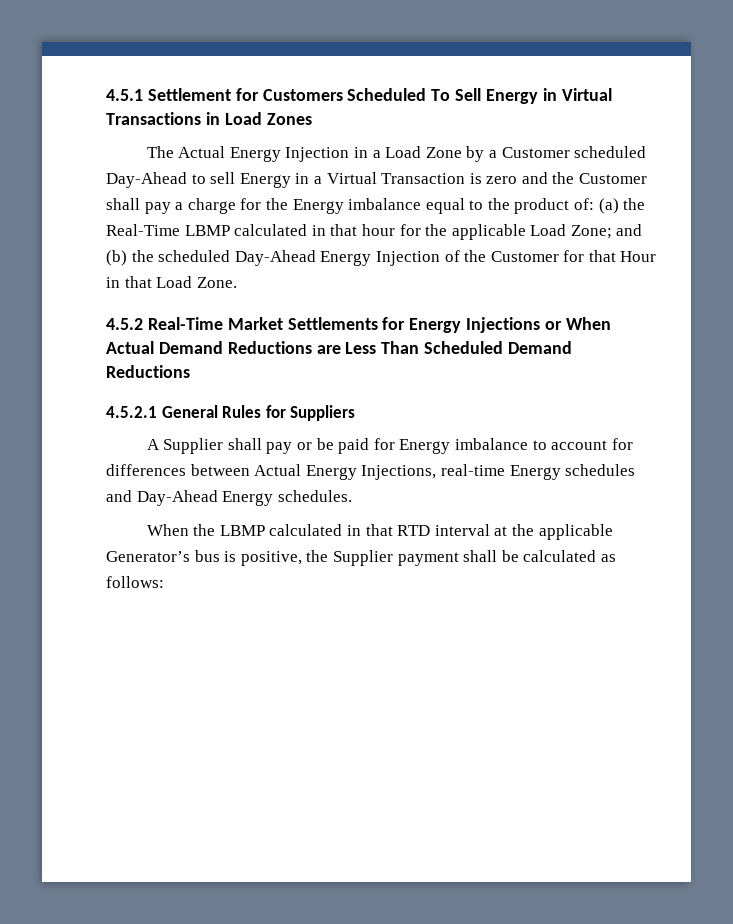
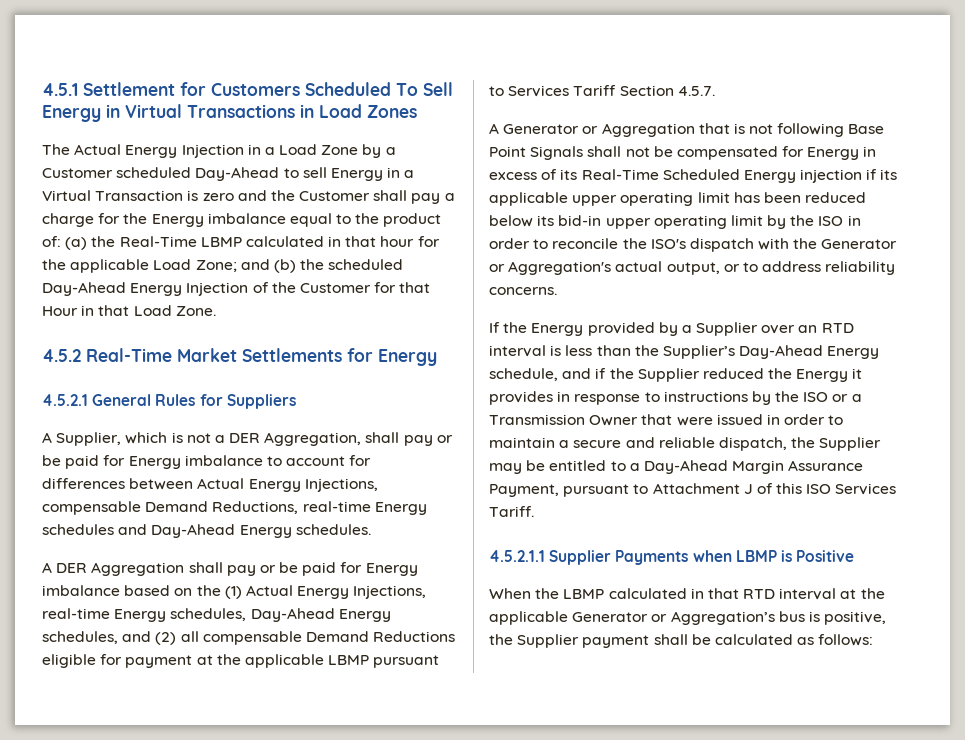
[466,317,611,333] [106,341,573,354] [106,365,190,378] Injections or When Actual Demand Reductions are Less Than Scheduled Demand Reductions -> (437, 357) none
[163,438,224,454] Supplier -> [56,432,362,446] Supplier, which is not a DER Aggregation,
(437, 472) none -> [42,501,299,515] compensable Demand Reductions,
(352, 496) none -> [42,562,418,576] [42,585,427,599] [42,608,391,622] [42,631,456,645] [42,654,440,668] [489,85,715,97] [489,123,885,137] [489,146,877,160] [489,169,898,183] [489,192,867,206] [489,215,861,229] [489,238,898,252] [489,261,896,275] [489,287,557,295] [489,322,854,336] [489,345,880,359] [489,368,863,382] [489,391,862,405] [489,414,844,426] [489,437,882,451] [489,460,864,474] [489,483,897,497] [489,506,534,517] [489,550,855,565] // A DER Aggregation shall pay or be paid for Energy imbalance based on the (1) Actual Energy Injections, real-time Energy schedules, Day-Ahead Energy schedules, and (2) all compensable Demand Reductions eligible for payment at the applicable LBMP pursuant to Services Tariff Section 4.5.7. // A Generator or Aggregation that is not following Base Point Signals shall not be compensated for Energy in excess of its Real-Time Scheduled Energy injection if its applicable upper operating limit has been reduced below its bid-in upper operating limit by the ISO in order to reconcile the ISO's dispatch with the Generator or Aggregation's actual output, or to address reliability concerns. // If the Energy provided by a Supplier over an RTD interval is less than the Supplier’s Day-Ahead Energy schedule, and if the Supplier reduced the Energy it provides in response to instructions by the ISO or a Transmission Owner that were issued in order to maintain a secure and reliable dispatch, the Supplier may be entitled to a Day-Ahead Margin Assurance Payment, pursuant to Attachment J of this ISO Services Tariff. // 4.5.2.1.1 Supplier Payments when LBMP is Positive
[106,551,190,562] Generator’s -> [572,611,775,625] Generator or Aggregation’s

